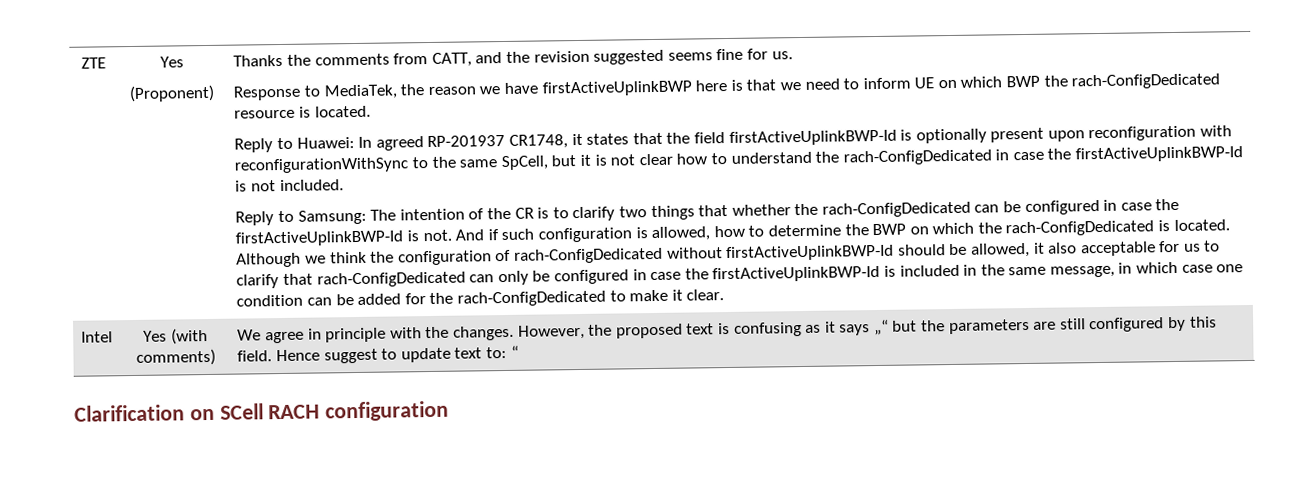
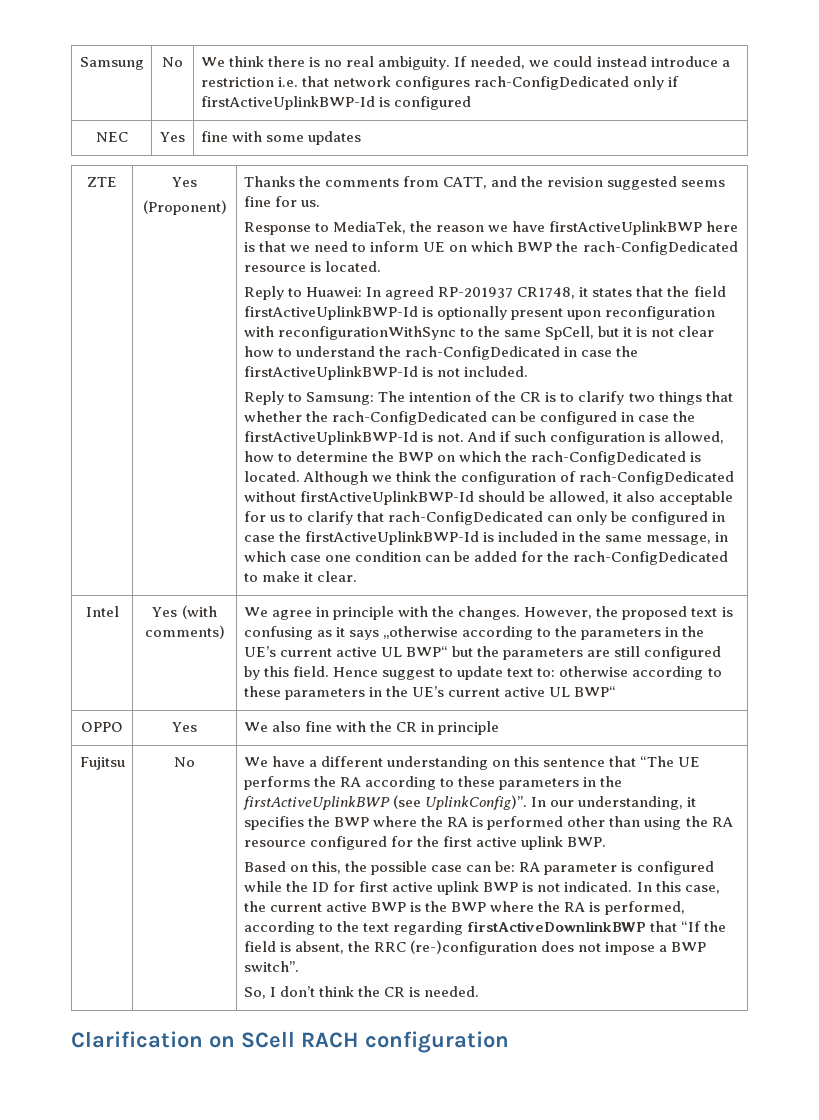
(80, 63) none -> [79,57,144,70] [162,57,183,67] [200,56,730,70] [200,76,680,90] [200,96,472,110] [95,132,128,142] [160,132,186,142] [200,131,362,145] Samsung | No | We think there is no real ambiguity. If needed, we could instead introduce a restriction i.e. that network configures rach-ConfigDedicated only if firstActiveUplinkBWP-Id is configured // NEC | Yes | fine with some updates //
[873,319,889,336] „“ -> [383,626,705,640] [243,646,449,657] „otherwise according to the parameters in the UE’s current active UL BWP“
[510,345,519,358] “ -> [559,666,722,680] [243,686,617,700] [81,722,123,732] [172,722,198,732] [243,721,500,735] [79,757,125,770] [174,757,195,767] [243,756,701,770] [243,776,623,790] [242,795,697,810] [243,816,733,830] [243,836,607,850] [243,861,714,875] [243,881,720,895] [243,901,685,915] [243,921,727,935] [243,940,707,955] [243,961,299,972] [243,986,480,999] otherwise according to these parameters in the UE’s current active UL BWP“ // OPPO | Yes | We also fine with the CR in principle // Fujitsu | No | We have a different understanding on this sentence that “The UE performs the RA according to these parameters in the firstActiveUplinkBWP (see UplinkConfig)”. In our understanding, it specifies the BWP where the RA is performed other than using the RA resource configured for the first active uplink BWP. // Based on this, the possible case can be: RA parameter is configured while the ID for first active uplink BWP is not indicated. In this case, the current active BWP is the BWP where the RA is performed, according to the text regarding firstActiveDownlinkBWP that “If the field is absent, the RRC (re-)configuration does not impose a BWP switch”. // So, I don’t think the CR is needed.

